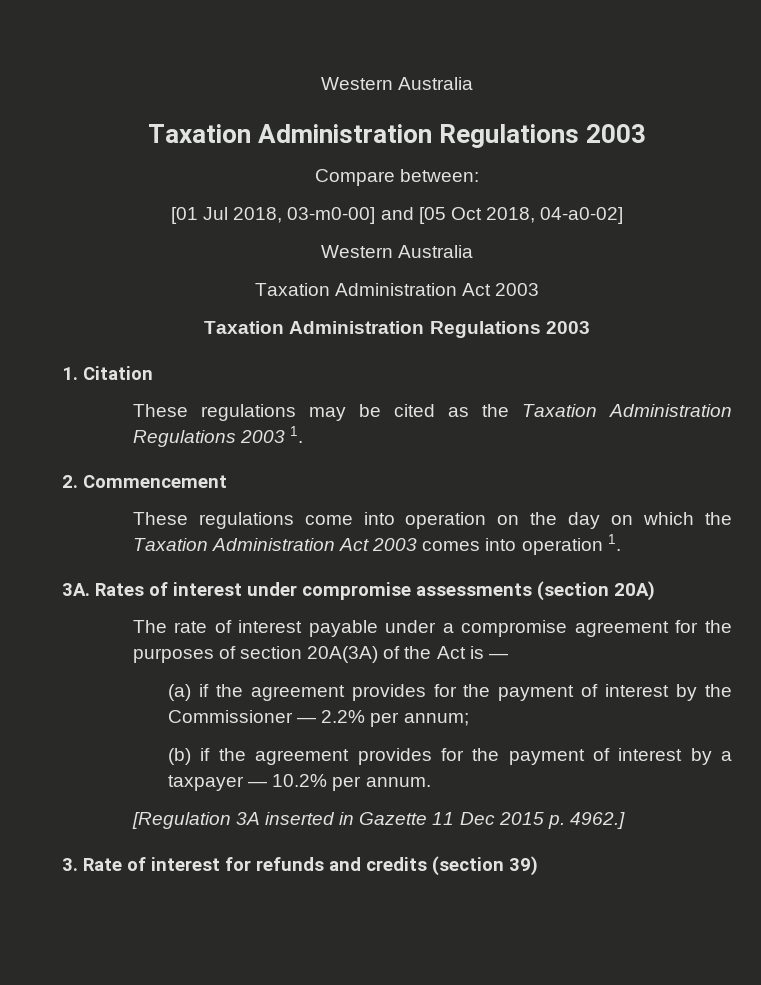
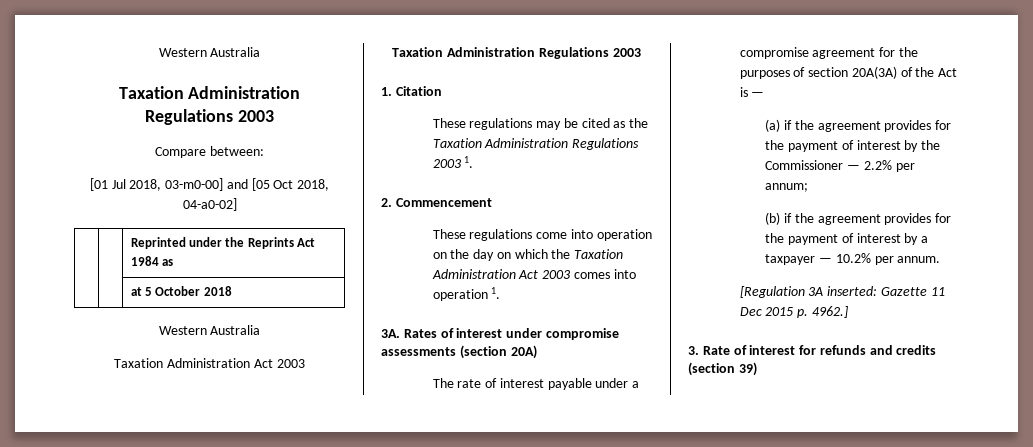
(624, 215) none -> [130,237,316,249] [130,256,173,266] [130,286,232,296] // | | Reprinted under the Reprints Act 1984 as // | | at 5 October 2018
[264,812,355,825] inserted in -> [827,286,878,296] inserted:

